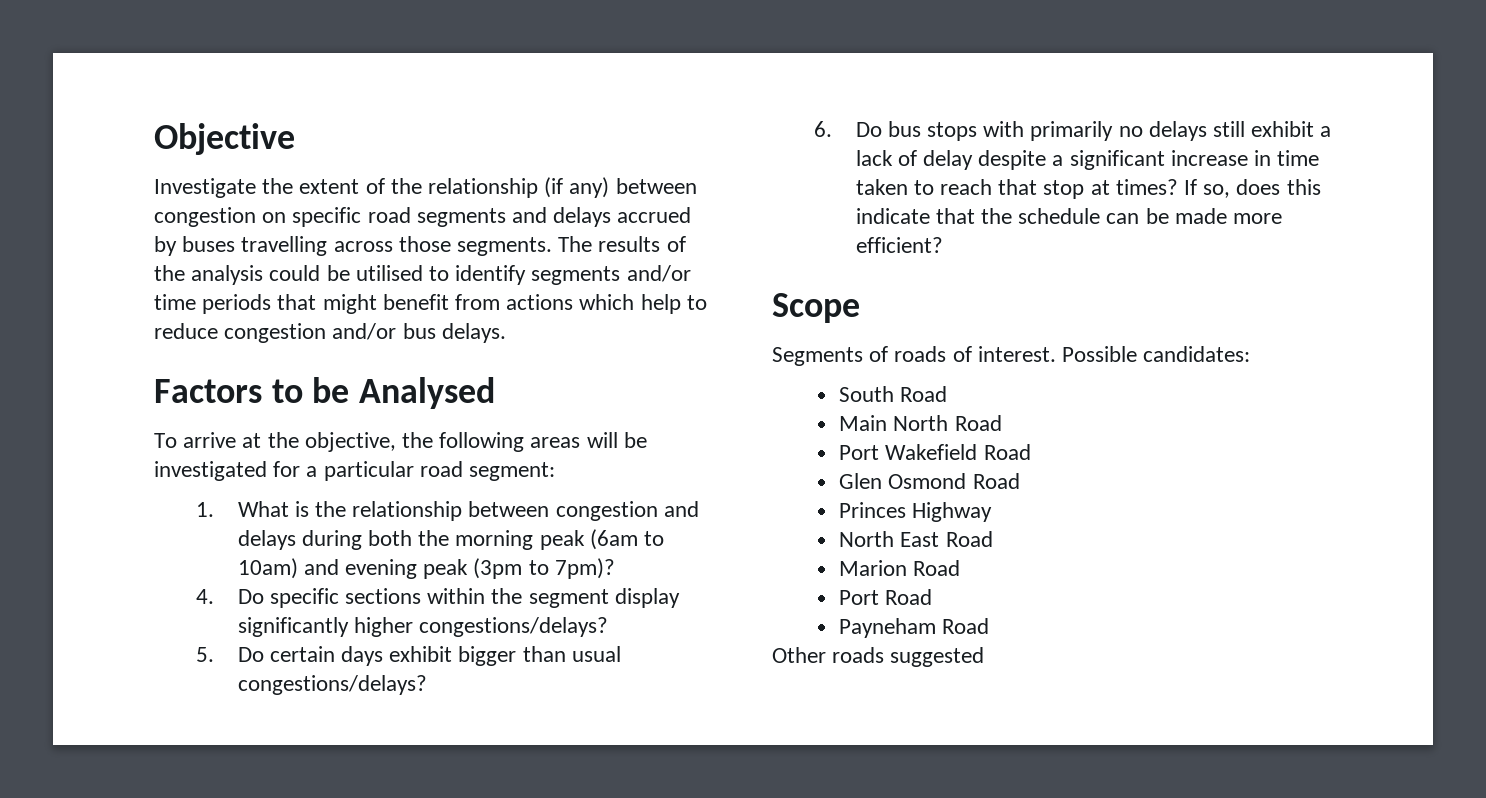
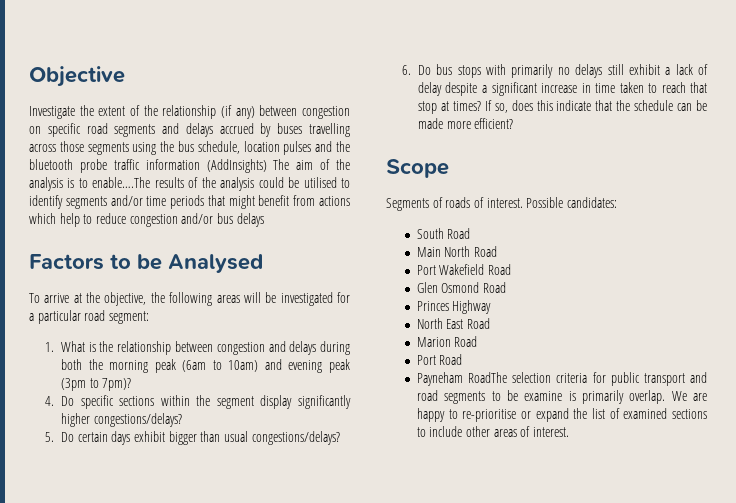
[457,236,593,256] segments. The -> [87,141,351,155] [29,159,350,173] [29,177,151,191] segments using the bus schedule, location pulses and the bluetooth probe traffic information (AddInsights) The aim of the analysis is to enable….The
[441,323,506,343] delays. -> [236,213,264,227] delays
[942,618,990,634] [772,647,985,667] Road // Other roads suggested -> [468,372,708,386] [416,390,708,404] [416,408,707,422] [416,426,570,437] RoadThe selection criteria for public transport and road segments to be examine is primarily overlap. We are happy to re-prioritise or expand the list of examined sections to include other areas of interest.

